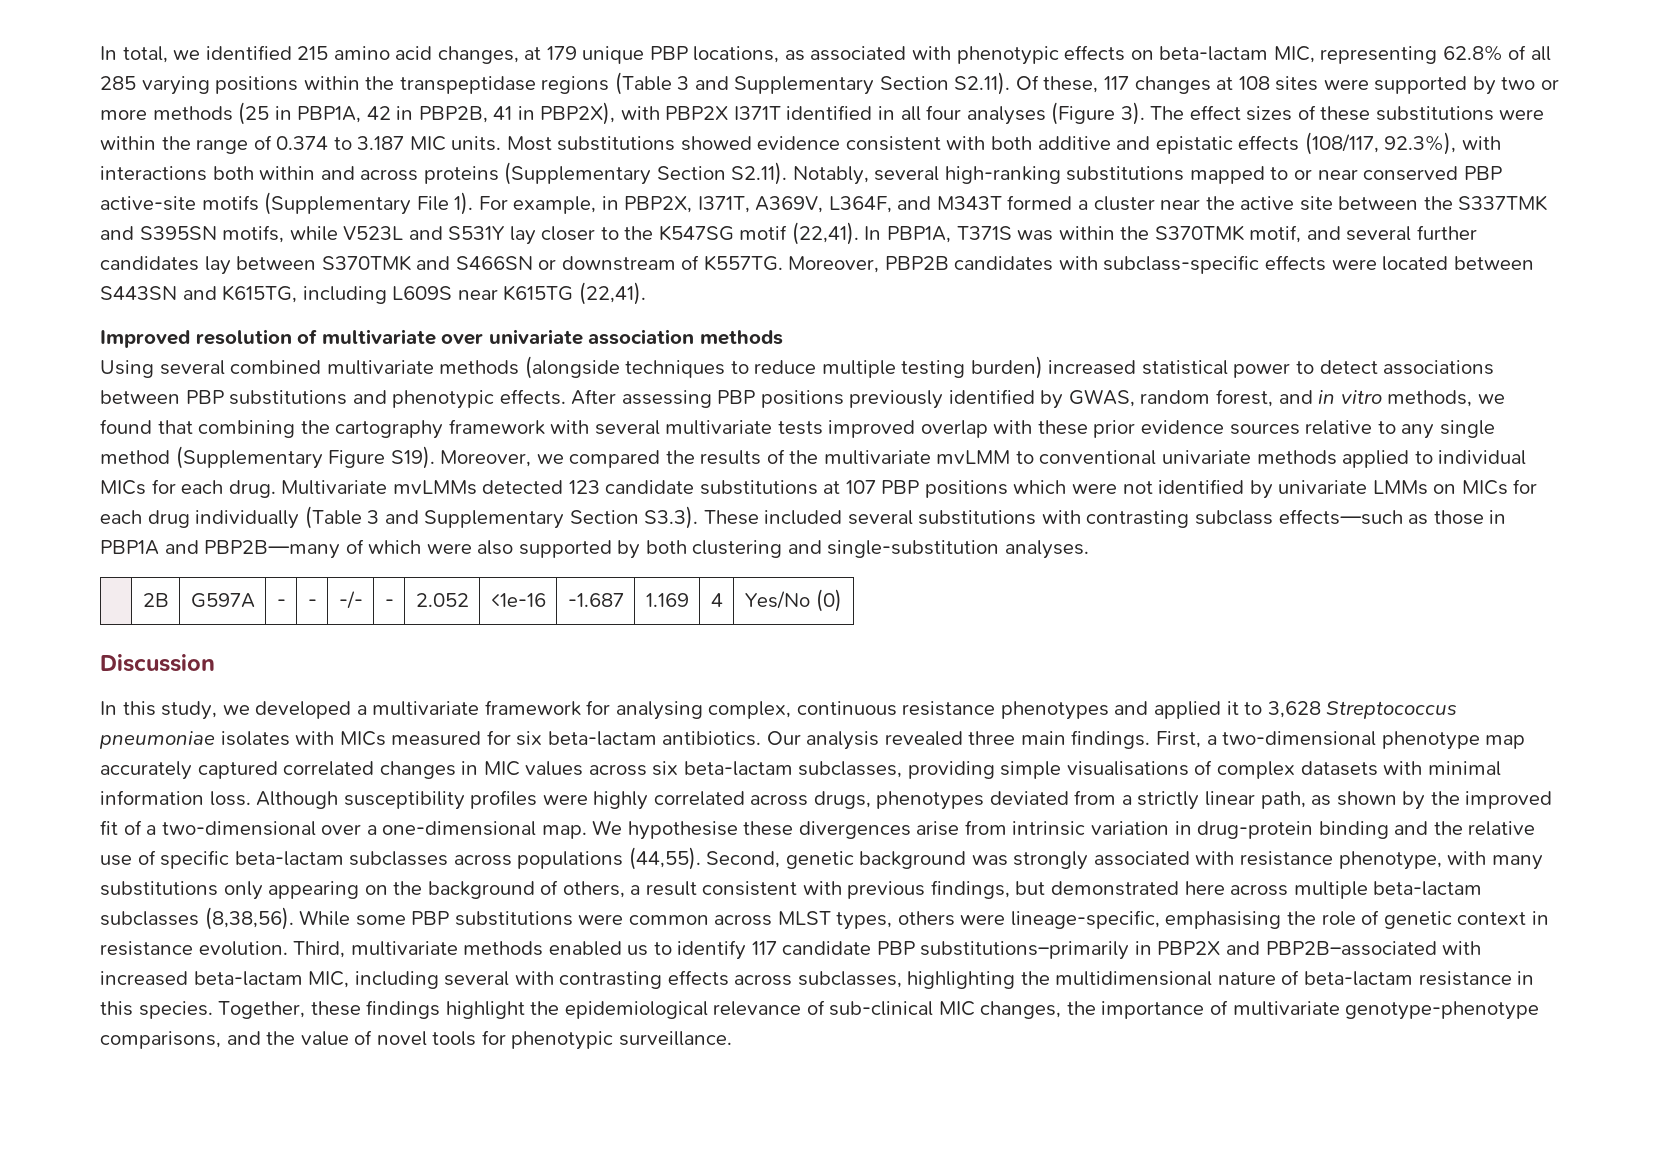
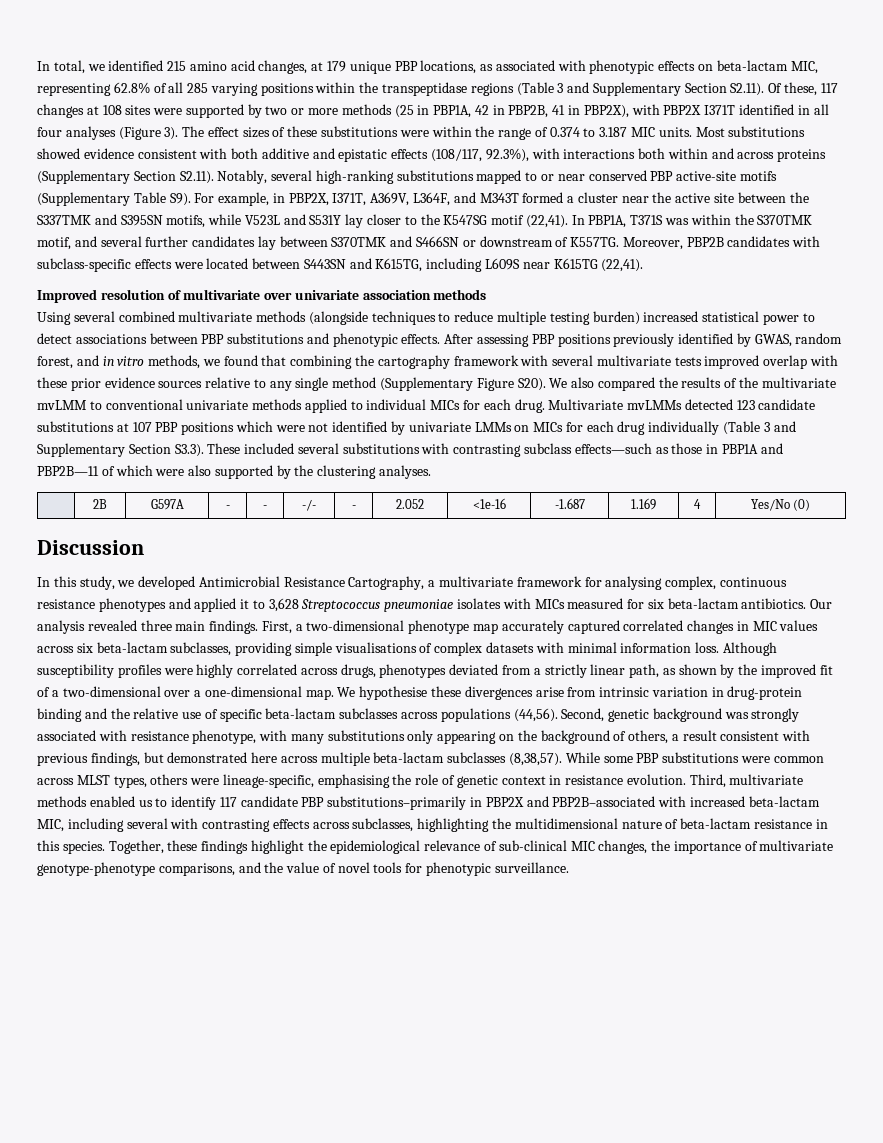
[416,192,474,215] File 1). -> [133,192,191,206] Table S9).
[390,446,564,469] S19). Moreover, we -> [517,377,595,391] S20). We also
[204,540,341,559] PBP2B—many -> [37,466,99,476] PBP2B—11
[645,540,1000,558] both clustering and single-substitution -> [294,465,377,479] the clustering
(352, 710) none -> [198,576,425,590] Antimicrobial Resistance Cartography,
[628,847,701,870] (44,55). -> [513,708,558,722] (44,56).
[204,907,294,930] (8,38,56). -> [509,753,563,766] (8,38,57).

